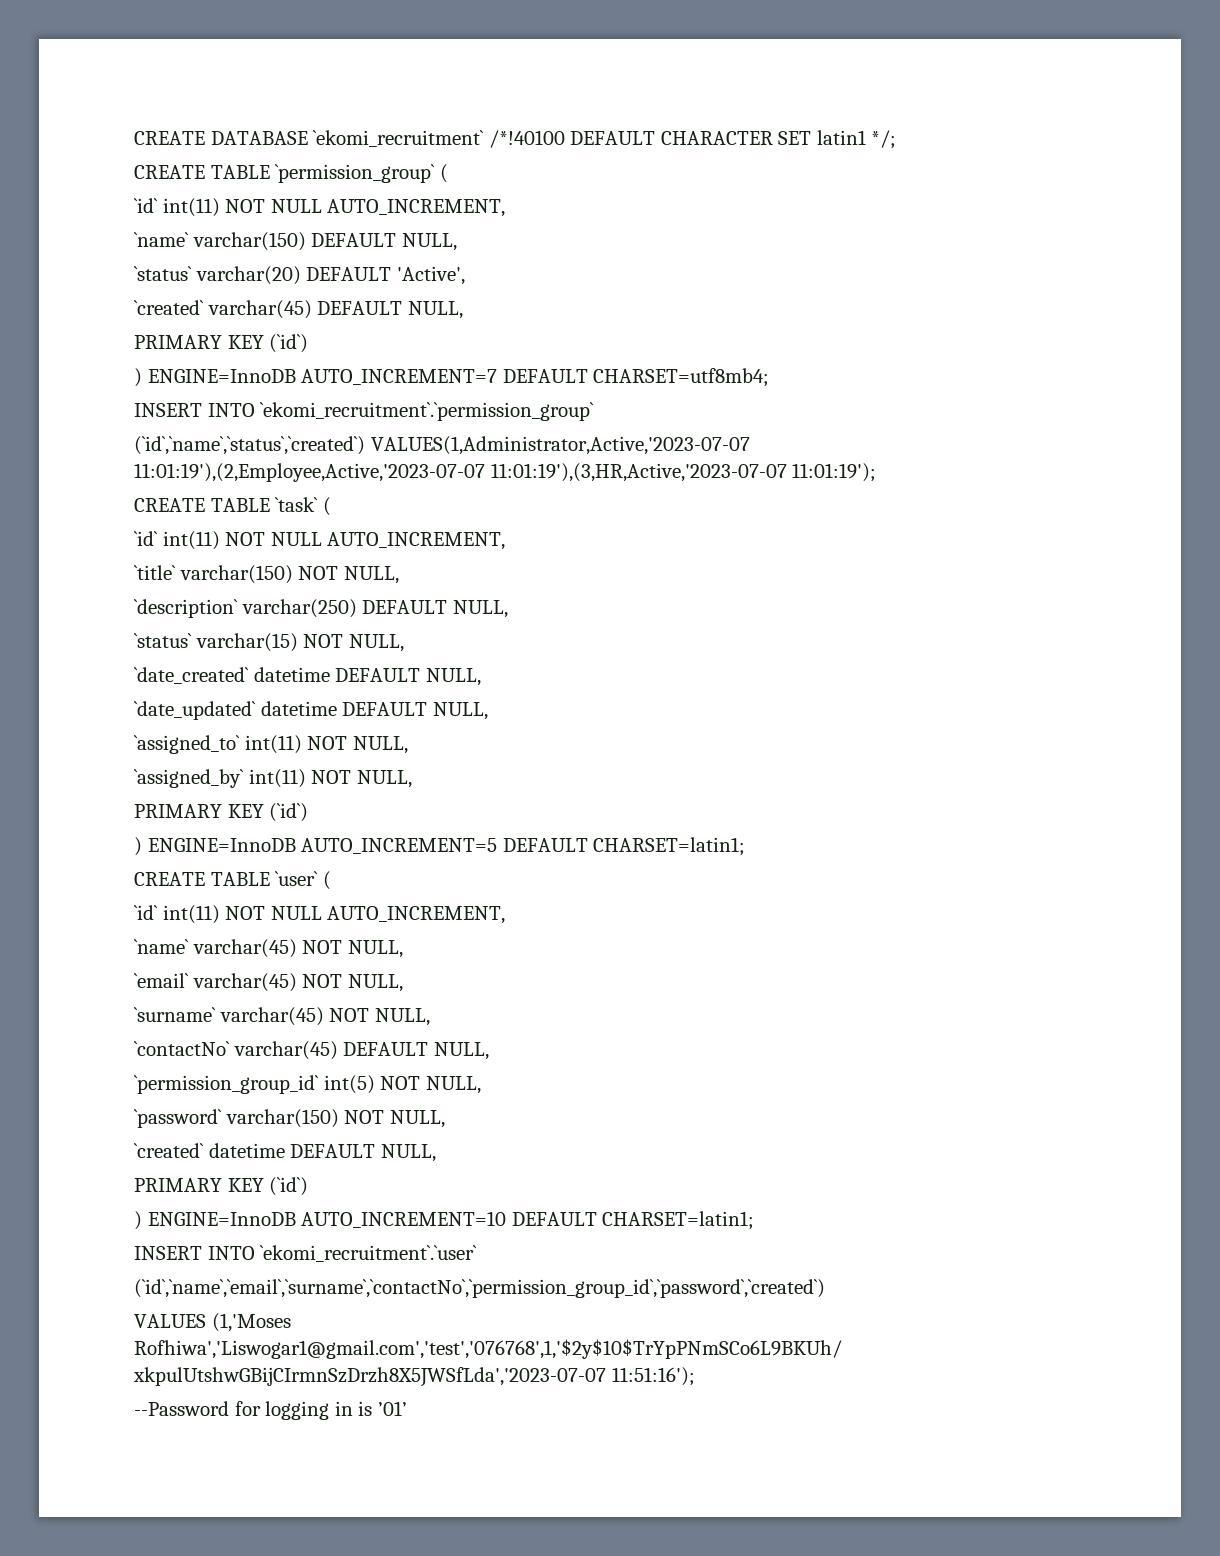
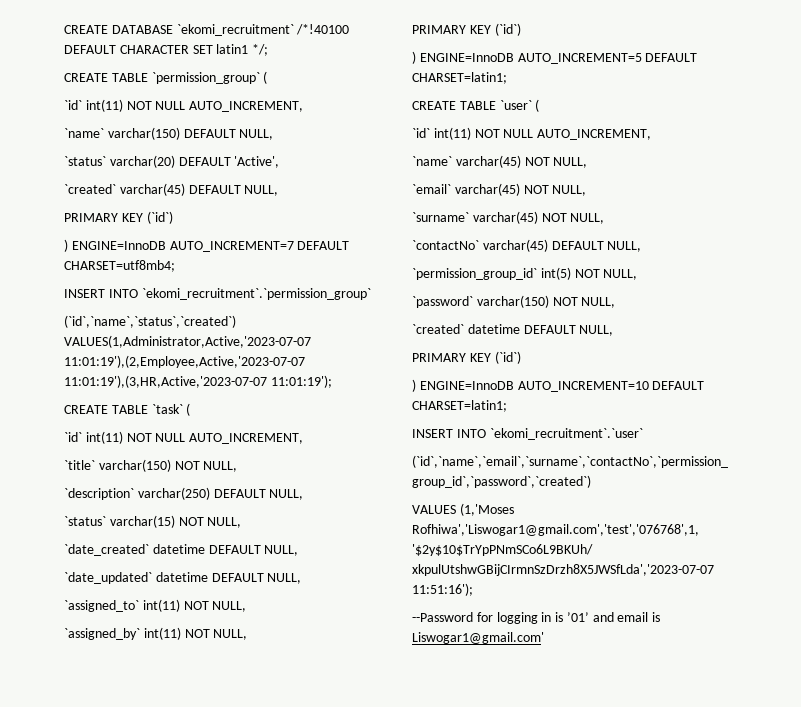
(407, 1408) none -> [592,612,661,622] [412,632,544,644] and email is Liswogar1@gmail.com'

